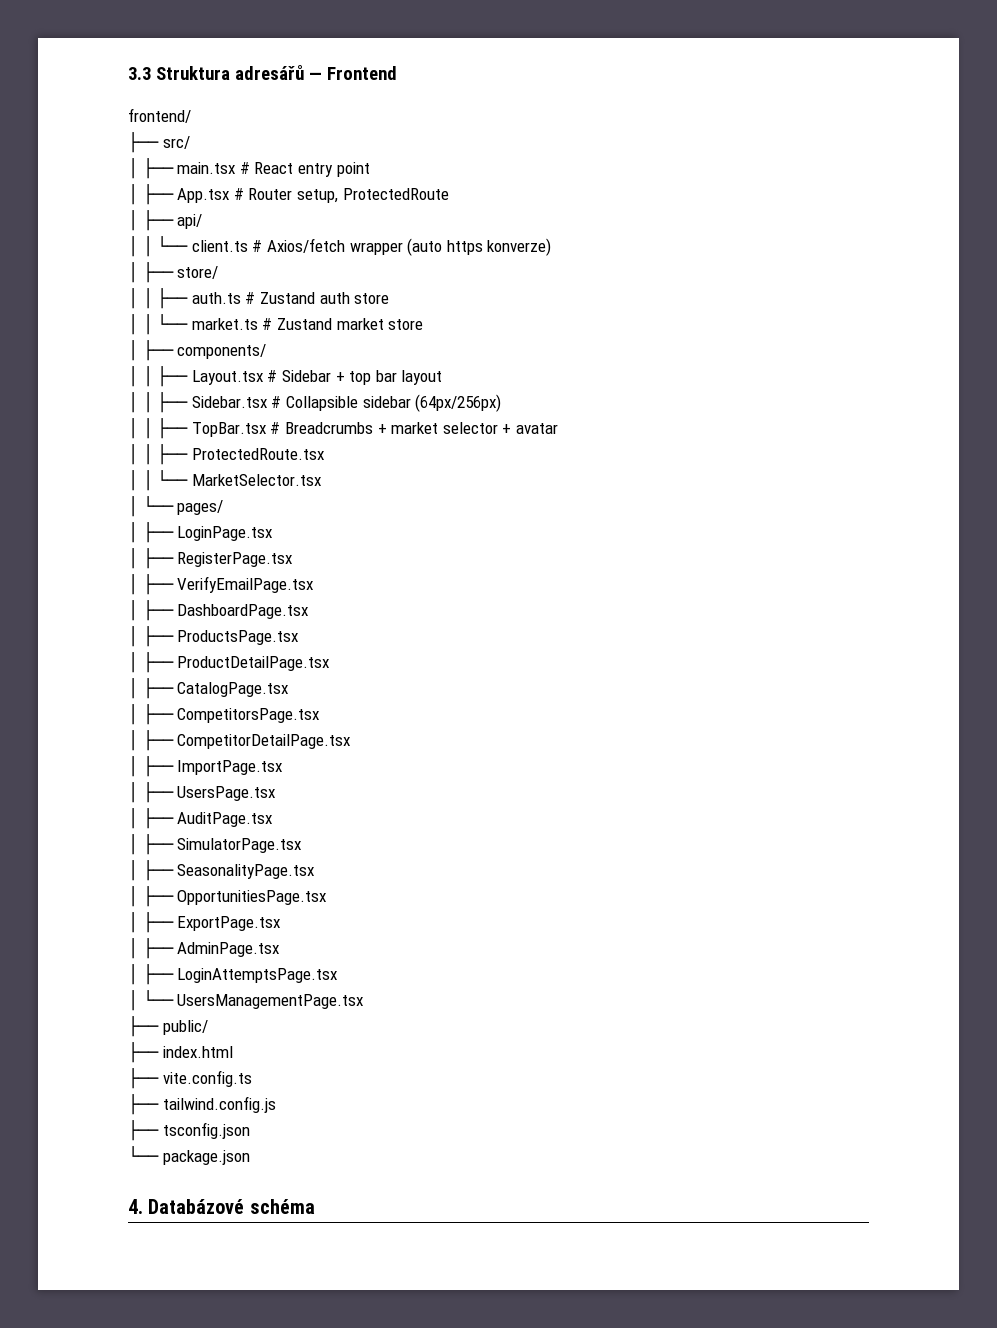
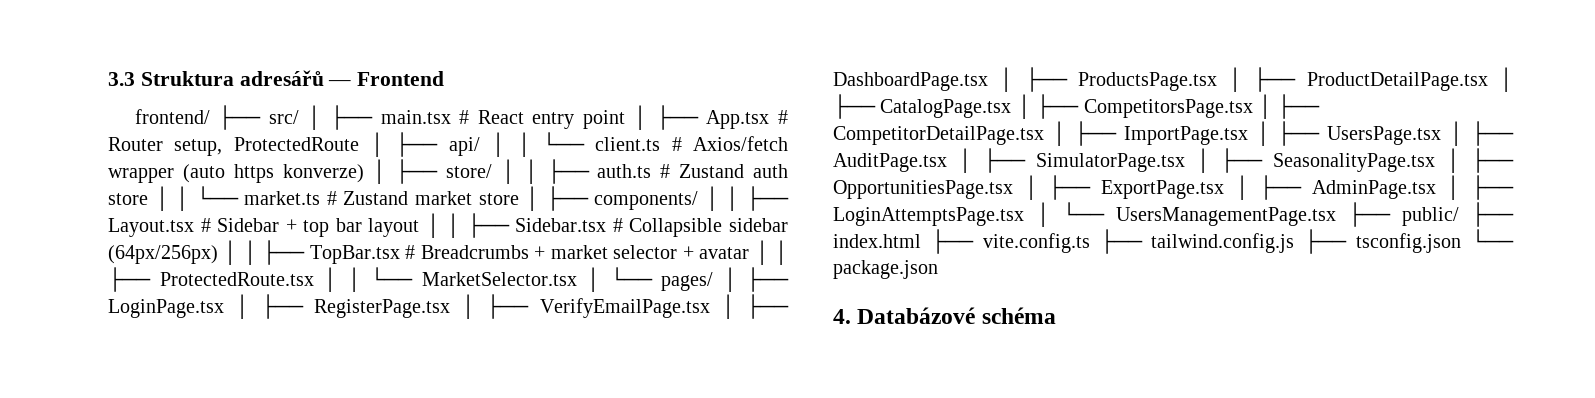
(191, 115) // -> (210, 116) none
(190, 142) // -> (299, 117) none
(370, 169) // -> (625, 119) none
(449, 194) // -> (359, 144) none
(203, 221) // -> (480, 146) none
(552, 247) // -> (364, 173) none
(219, 272) // -> (493, 171) none
(390, 298) // -> (148, 199) none
(424, 324) // -> (519, 199) none
(267, 351) // -> (699, 200) none
(443, 377) // -> (420, 227) none
(502, 403) // -> (218, 254) none
(558, 428) // -> (750, 253) none
(324, 454) // -> (314, 279) none
(321, 480) // -> (577, 279) none
(224, 507) // -> (713, 281) none
(273, 533) // -> (224, 308) none
(293, 559) // -> (450, 308) none
(314, 584) // -> (710, 308) none
(309, 611) // -> (988, 81) none
(299, 637) // -> (1217, 81) none
(330, 663) // -> (1488, 81) none
(289, 689) // -> (1012, 108) none
(320, 715) // -> (1253, 108) none
(351, 741) // -> (1044, 135) none
(283, 767) // -> (1248, 135) none
(276, 793) // -> (1442, 135) none
(273, 819) // -> (947, 162) none
(302, 845) // -> (1185, 162) none
(315, 871) // -> (1436, 162) none
(327, 897) // -> (1013, 189) none
(281, 923) // -> (1224, 189) none
(280, 949) // -> (1436, 189) none
(338, 975) // -> (1024, 216) none
(364, 1001) // -> (1336, 216) none
(208, 1027) // -> (1459, 216) none
(233, 1052) // -> (921, 241) none
(252, 1078) // -> (1090, 243) none
(276, 1104) // -> (1295, 243) none
(250, 1130) // -> (1462, 243) none

